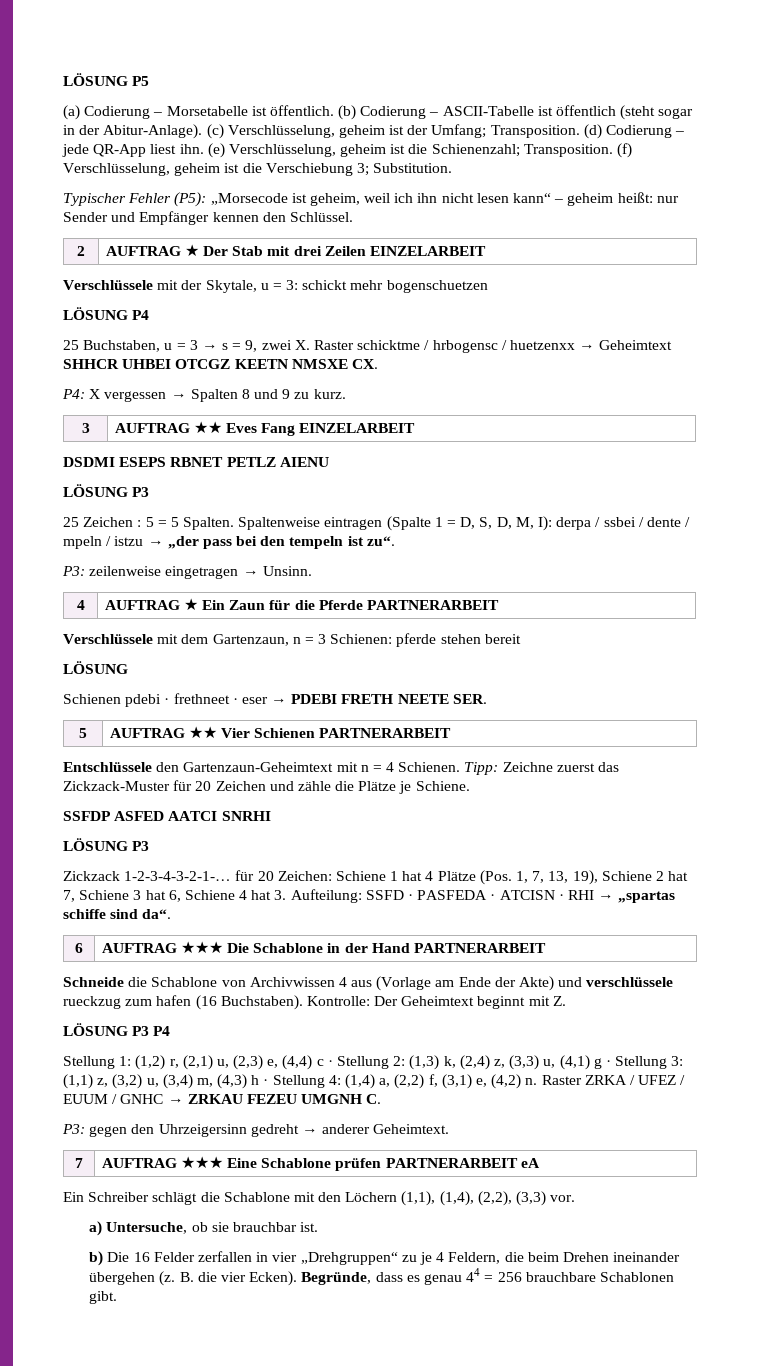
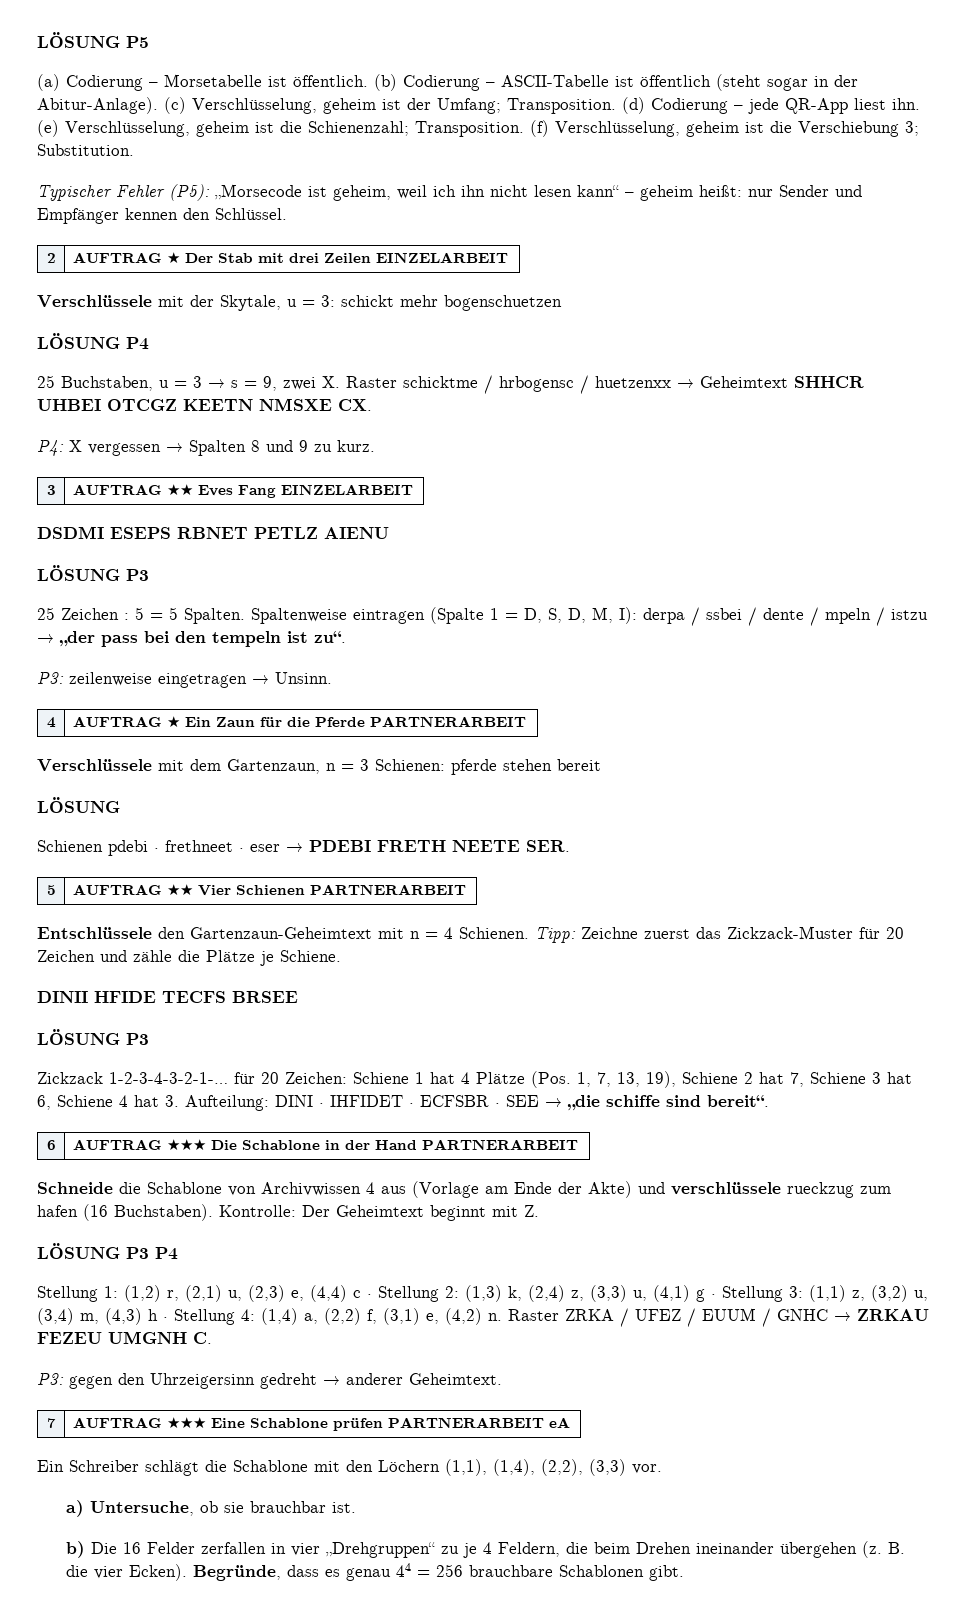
[63,811,271,821] SSFDP ASFED AATCI SNRHI -> [37,991,298,1003] DINII HFIDE TECFS BRSEE
[365,890,676,903] SSFD · PASFEDA · ATCISN · RHI → „spartas -> [275,1095,600,1111] DINI · IHFIDET · ECFSBR · SEE → „die
[142,909,172,919] da“. -> [707,1095,769,1107] bereit“.

